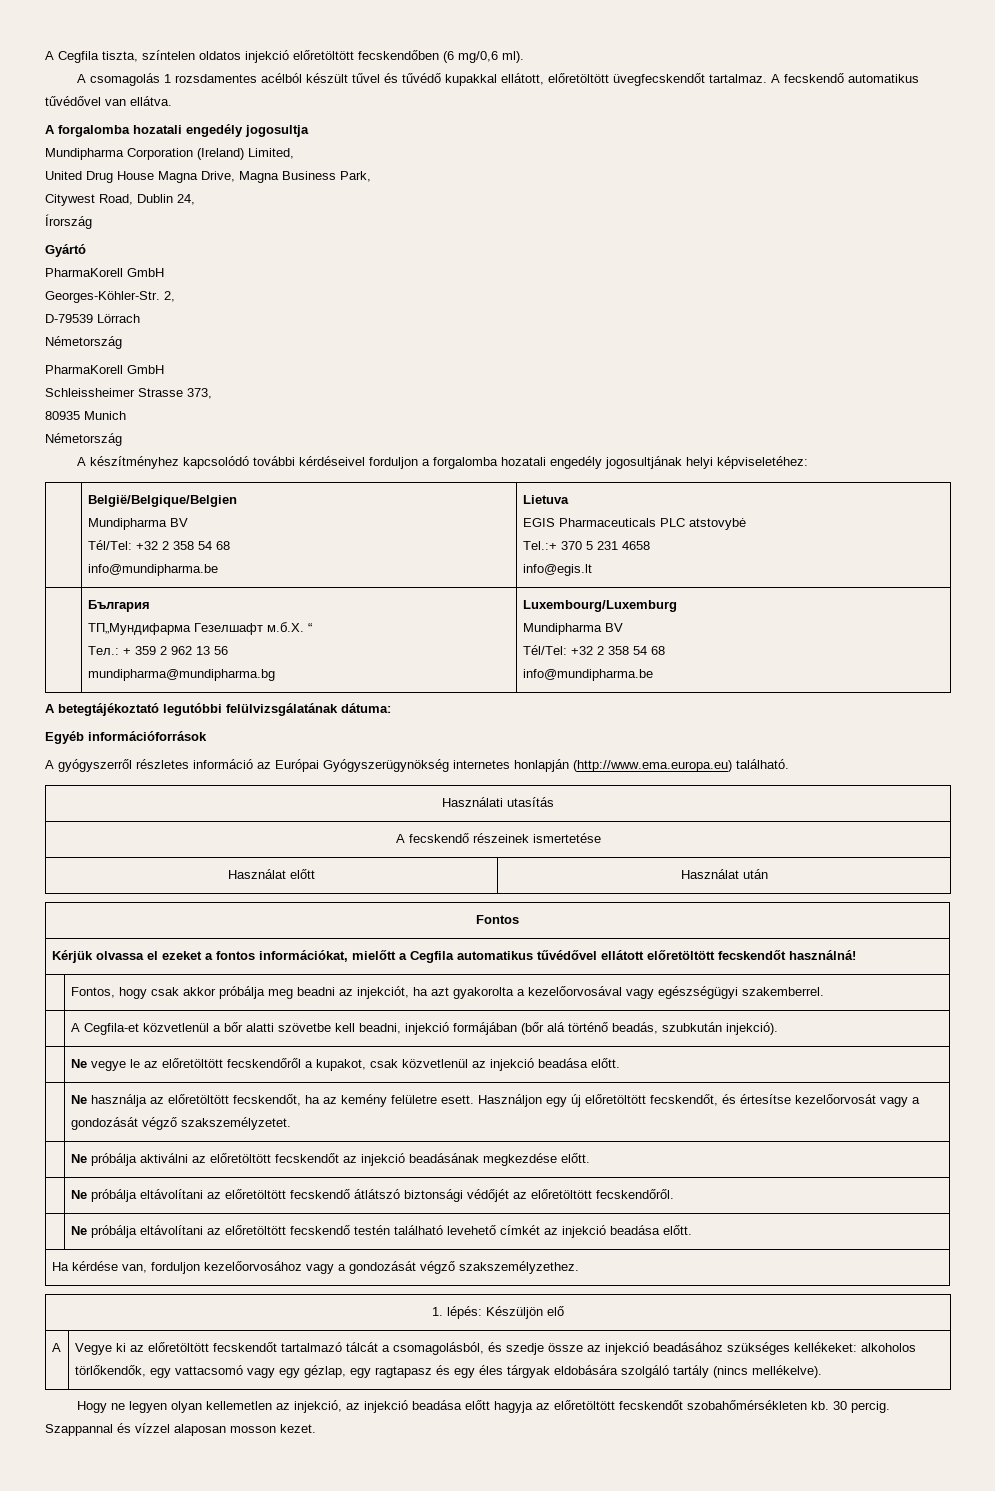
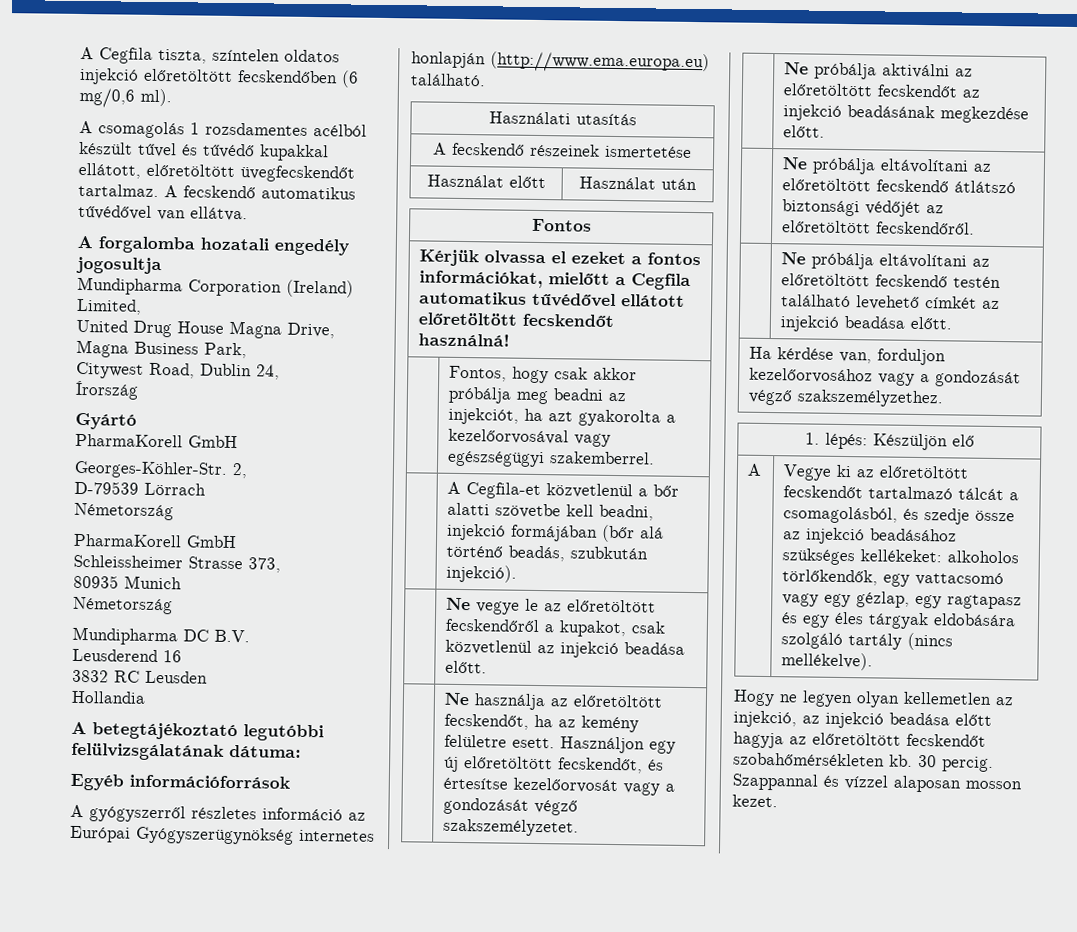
[76,456,808,469] [87,494,237,507] [87,518,188,530] [87,540,230,550] [87,564,218,576] [522,495,569,504] [522,518,746,530] [522,541,650,550] [522,564,592,576] [87,600,150,612] [87,622,312,635] [87,646,228,655] [87,669,275,681] [522,600,677,612] [522,623,623,635] [522,645,665,655] [522,669,653,681] A készítményhez kapcsolódó további kérdéseivel forduljon a forgalomba hozatali engedély jogosultjának helyi képviseletéhez: // | België/Belgique/Belgien // Mundipharma BV // Tél/Tel: +32 2 358 54 68 // info@mundipharma.be | Lietuva // EGIS Pharmaceuticals PLC atstovybė // Tel.:+ 370 5 231 4658 // info@egis.lt // | България // ТП„Мундифарма Гезелшафт м.б.Х. “ // Teл.: + 359 2 962 13 56 // mundipharma@mundipharma.bg | Luxembourg/Luxemburg // Mundipharma BV // Tél/Tel: +32 2 358 54 68 // info@mundipharma.be -> [72,626,250,646] [72,648,182,663] [72,669,208,684] [71,690,146,704] Mundipharma DC B.V. // Leusderend 16 // 3832 RC Leusden // Hollandia

